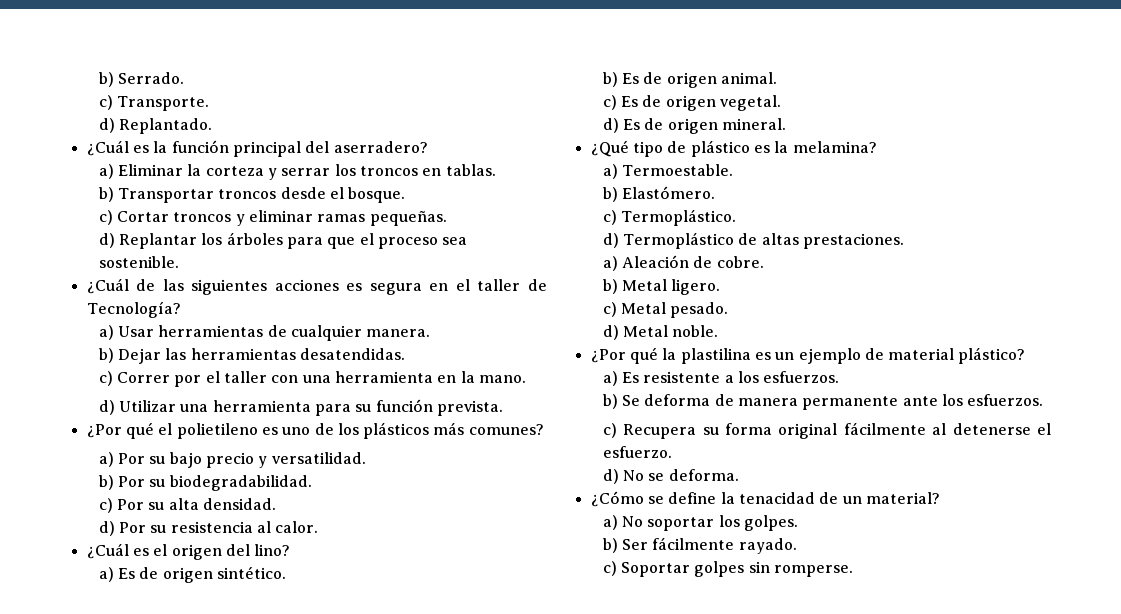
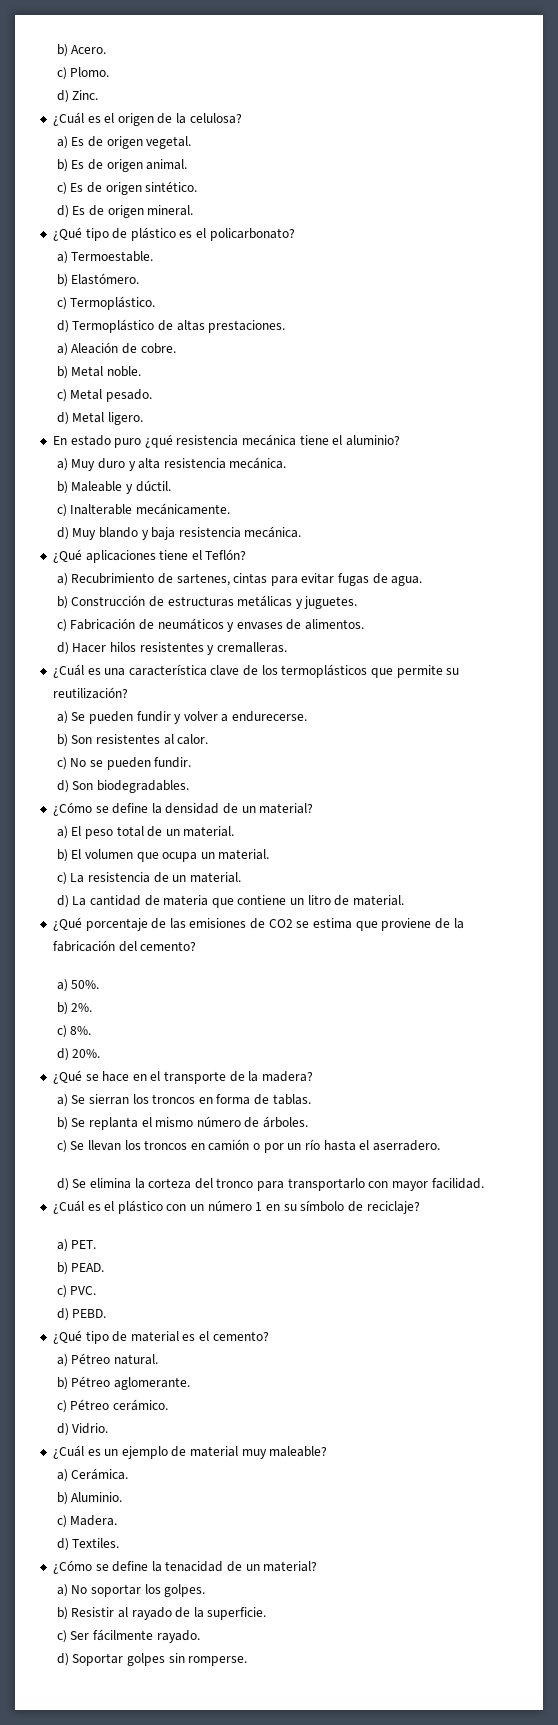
[98,72,185,87] [98,95,210,111] [98,118,213,134] [86,140,428,157] [98,164,496,180] [98,187,406,203] [98,210,447,226] [98,232,468,249] [98,256,179,268] [86,278,548,295] [86,301,181,318] [98,325,431,341] [98,348,406,364] [98,371,527,387] [98,399,504,416] [86,422,544,439] [98,452,366,468] [98,475,312,491] [98,498,277,513] [98,521,319,536] b) Serrado. // c) Transporte. // d) Replantado. // ¿Cuál es la función principal del aserradero? // a) Eliminar la corteza y serrar los troncos en tablas. // b) Transportar troncos desde el bosque. // c) Cortar troncos y eliminar ramas pequeñas. // d) Replantar los árboles para que el proceso sea sostenible. // ¿Cuál de las siguientes acciones es segura en el taller de Tecnología? // a) Usar herramientas de cualquier manera. // b) Dejar las herramientas desatendidas. // c) Correr por el taller con una herramienta en la mano. // d) Utilizar una herramienta para su función prevista. // ¿Por qué el polietileno es uno de los plásticos más comunes? // a) Por su bajo precio y versatilidad. // b) Por su biodegradabilidad. // c) Por su alta densidad. // d) Por su resistencia al calor. -> [56,44,107,57] [56,67,110,80] [56,90,99,103] b) Acero. // c) Plomo. // d) Zinc.
[225,544,291,556] del lino? -> [157,113,242,124] de la celulosa?
[217,566,287,579] sintético. -> [146,136,192,149] vegetal.
[720,95,782,111] vegetal. -> [145,181,198,192] sintético.
[774,141,877,153] la melamina? -> [196,228,295,241] el policarbonato?
[671,279,721,295] ligero. -> [106,366,141,377] noble.
[672,325,719,337] [590,347,751,364] noble. // ¿Por qué la plastilina -> [107,412,143,425] [52,434,401,448] [56,457,287,471] [56,480,171,494] [56,503,230,517] [56,526,302,540] [52,549,247,563] [56,573,423,586] [56,595,358,609] [56,618,365,632] [56,642,287,655] [52,664,460,678] [52,687,128,699] [56,711,308,724] [56,734,209,747] [56,757,192,770] [56,780,189,793] [52,802,314,816] [56,826,235,839] [56,849,270,862] [56,872,241,885] [56,895,405,908] [52,917,464,931] [52,940,197,952] [56,979,100,992] [56,1002,93,1015] [56,1025,92,1038] [56,1048,101,1061] [52,1070,314,1084] [56,1094,311,1107] [56,1116,309,1130] [56,1139,441,1153] [56,1178,484,1191] [52,1200,420,1214] [56,1239,97,1252] [56,1262,105,1275] [56,1285,97,1298] [56,1308,107,1321] [52,1330,269,1344] [56,1353,158,1367] [56,1376,190,1390] [56,1399,168,1413] [56,1423,109,1436] [52,1445,84,1459] ligero. // En estado puro ¿qué resistencia mecánica tiene el aluminio? // a) Muy duro y alta resistencia mecánica. // b) Maleable y dúctil. // c) Inalterable mecánicamente. // d) Muy blando y baja resistencia mecánica. // ¿Qué aplicaciones tiene el Teflón? // a) Recubrimiento de sartenes, cintas para evitar fugas de agua. // b) Construcción de estructuras metálicas y juguetes. // c) Fabricación de neumáticos y envases de alimentos. // d) Hacer hilos resistentes y cremalleras. // ¿Cuál es una característica clave de los termoplásticos que permite su reutilización? // a) Se pueden fundir y volver a endurecerse. // b) Son resistentes al calor. // c) No se pueden fundir. // d) Son biodegradables. // ¿Cómo se define la densidad de un material? // a) El peso total de un material. // b) El volumen que ocupa un material. // c) La resistencia de un material. // d) La cantidad de materia que contiene un litro de material. // ¿Qué porcentaje de las emisiones de CO2 se estima que proviene de la fabricación del cemento? // a) 50%. // b) 2%. // c) 8%. // d) 20%. // ¿Qué se hace en el transporte de la madera? // a) Se sierran los troncos en forma de tablas. // b) Se replanta el mismo número de árboles. // c) Se llevan los troncos en camión o por un río hasta el aserradero. // d) Se elimina la corteza del tronco para transportarlo con mayor facilidad. // ¿Cuál es el plástico con un número 1 en su símbolo de reciclaje? // a) PET. // b) PEAD. // c) PVC. // d) PEBD. // ¿Qué tipo de material es el cemento? // a) Pétreo natural. // b) Pétreo aglomerante. // c) Pétreo cerámico. // d) Vidrio. // ¿Cuál
[958,347,1026,364] [602,371,840,386] [602,394,1044,410] [602,422,1051,439] [602,446,672,458] [602,469,739,484] plástico? // a) Es resistente a los esfuerzos. // b) Se deforma de manera permanente ante los esfuerzos. // c) Recupera su forma original fácilmente al detenerse el esfuerzo. // d) No se deforma. -> [241,1446,328,1459] [56,1468,129,1482] [56,1492,123,1505] [56,1515,118,1528] [56,1538,120,1551] muy maleable? // a) Cerámica. // b) Aluminio. // c) Madera. // d) Textiles.
(618, 545) none -> [71,1607,267,1620] [56,1630,67,1643] Resistir al rayado de la superficie. // c)
[602,561,617,576] c) -> [56,1653,69,1666] d)

